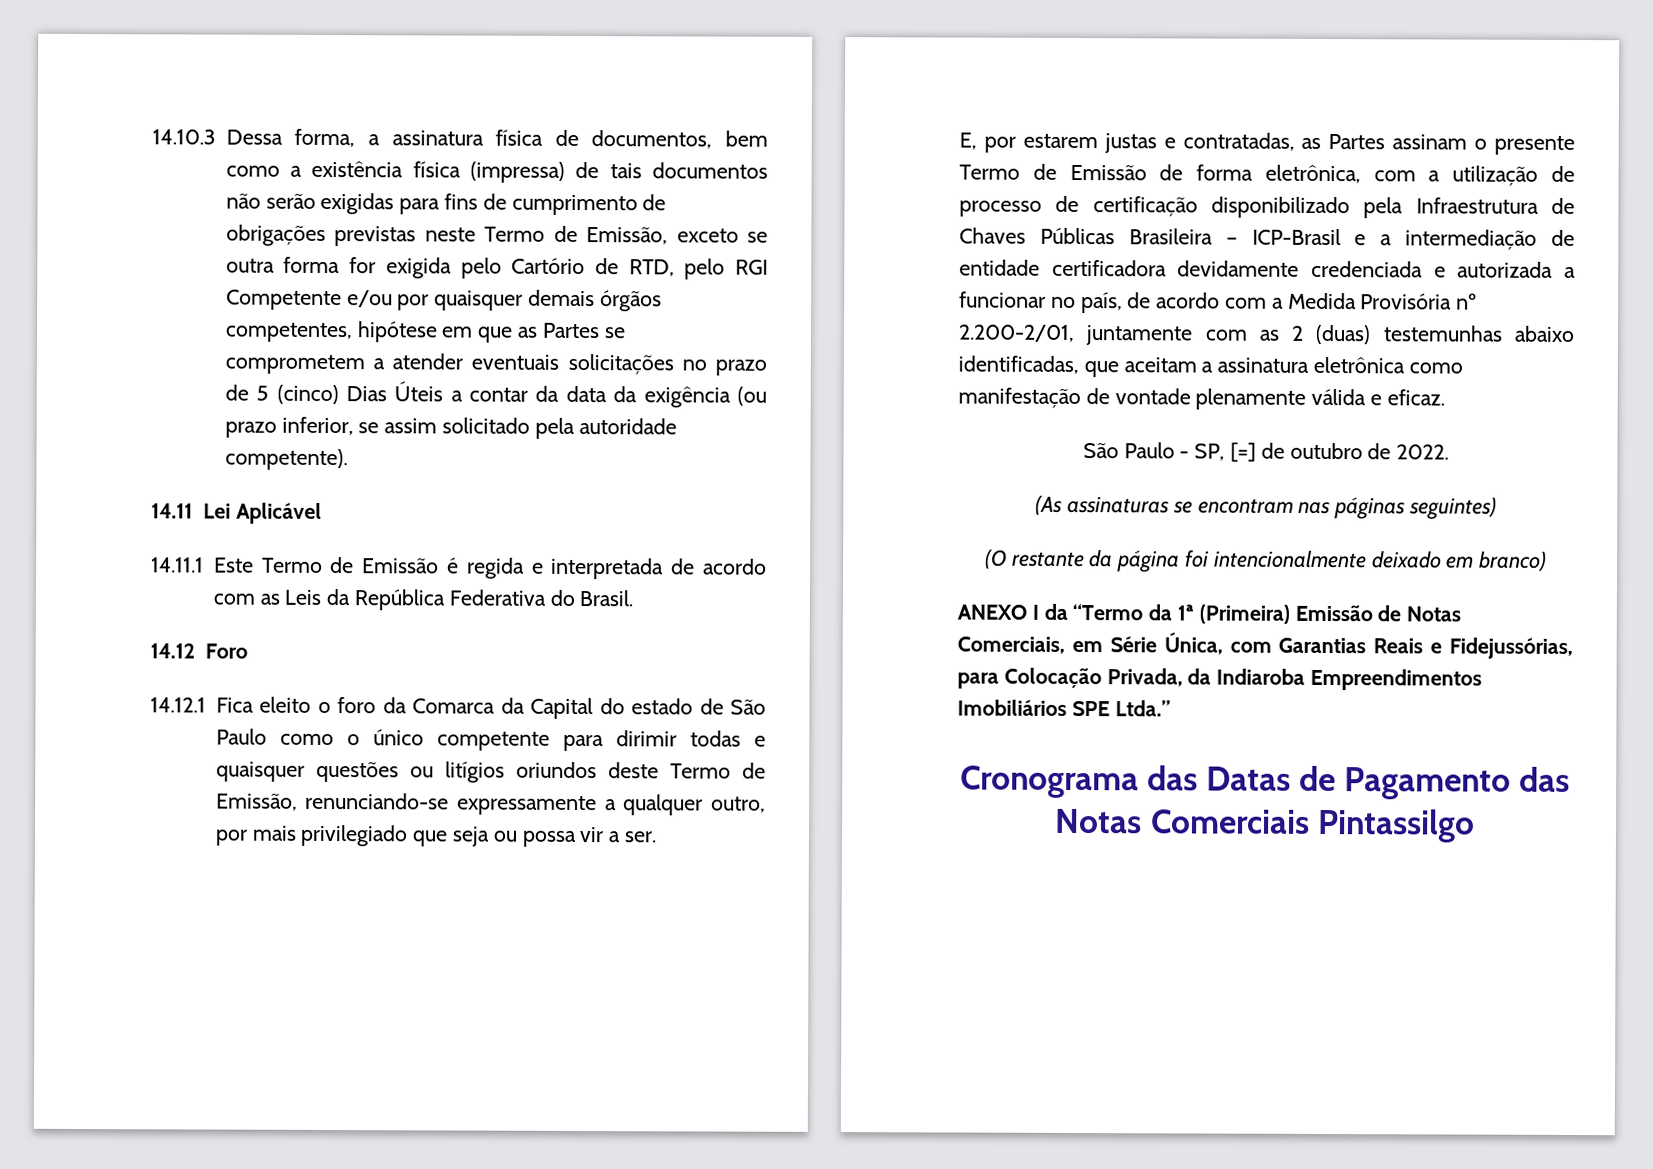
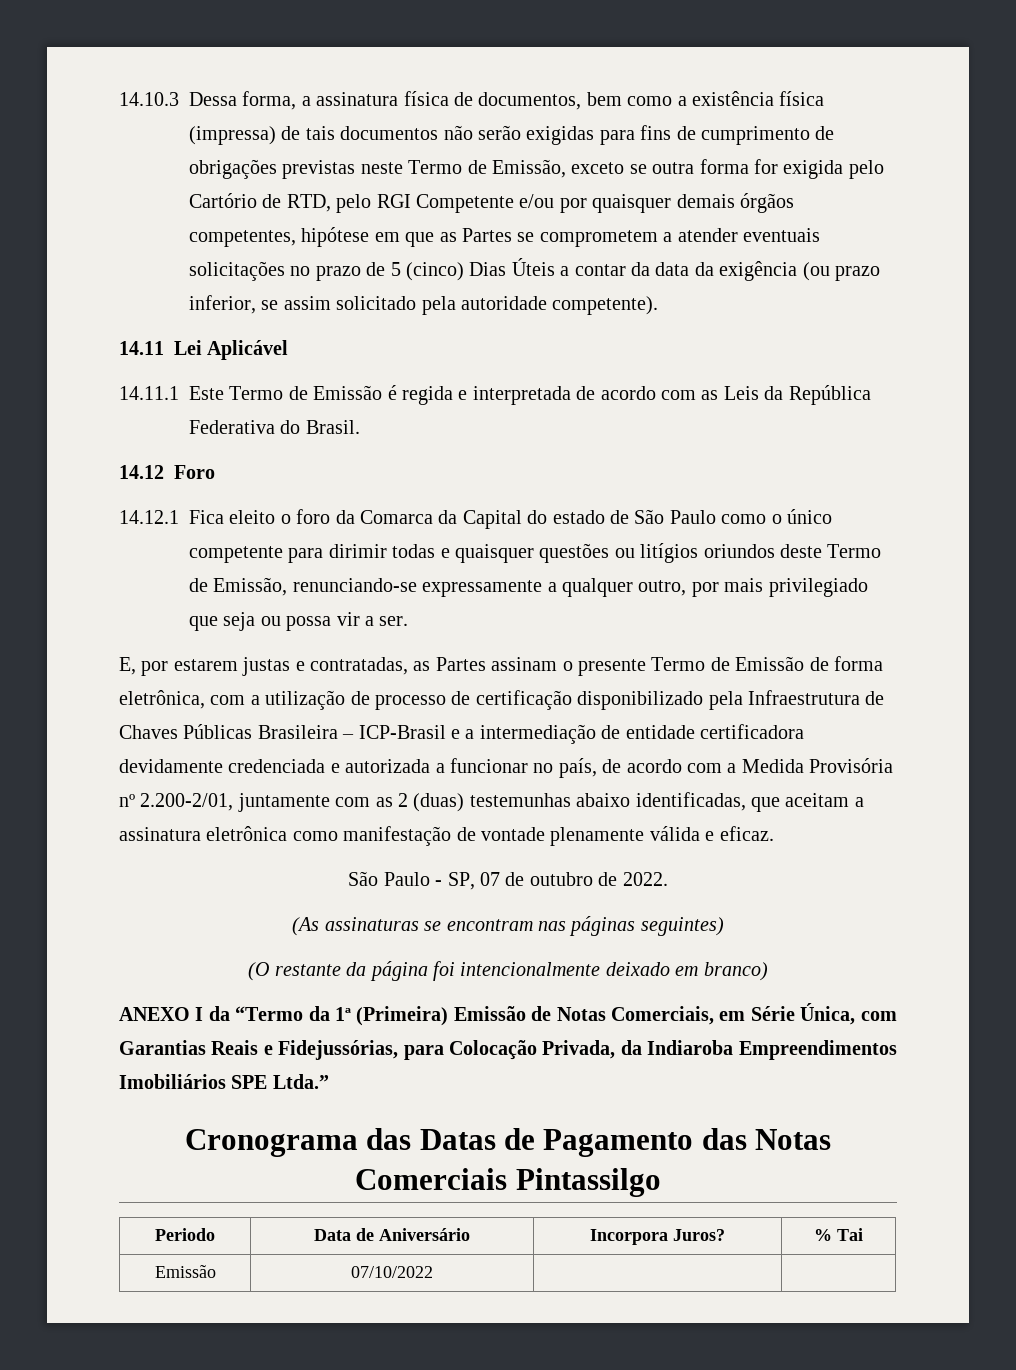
[1229,442,1256,462] [=] -> [479,872,500,886] 07
(1475, 825) none -> [155,1228,215,1241] [314,1228,470,1241] [590,1229,725,1245] [814,1228,863,1241] [154,1265,216,1278] [351,1266,433,1278] // Periodo | Data de Aniversário | Incorpora Juros? | % Tai // Emissão | 07/10/2022 | |

